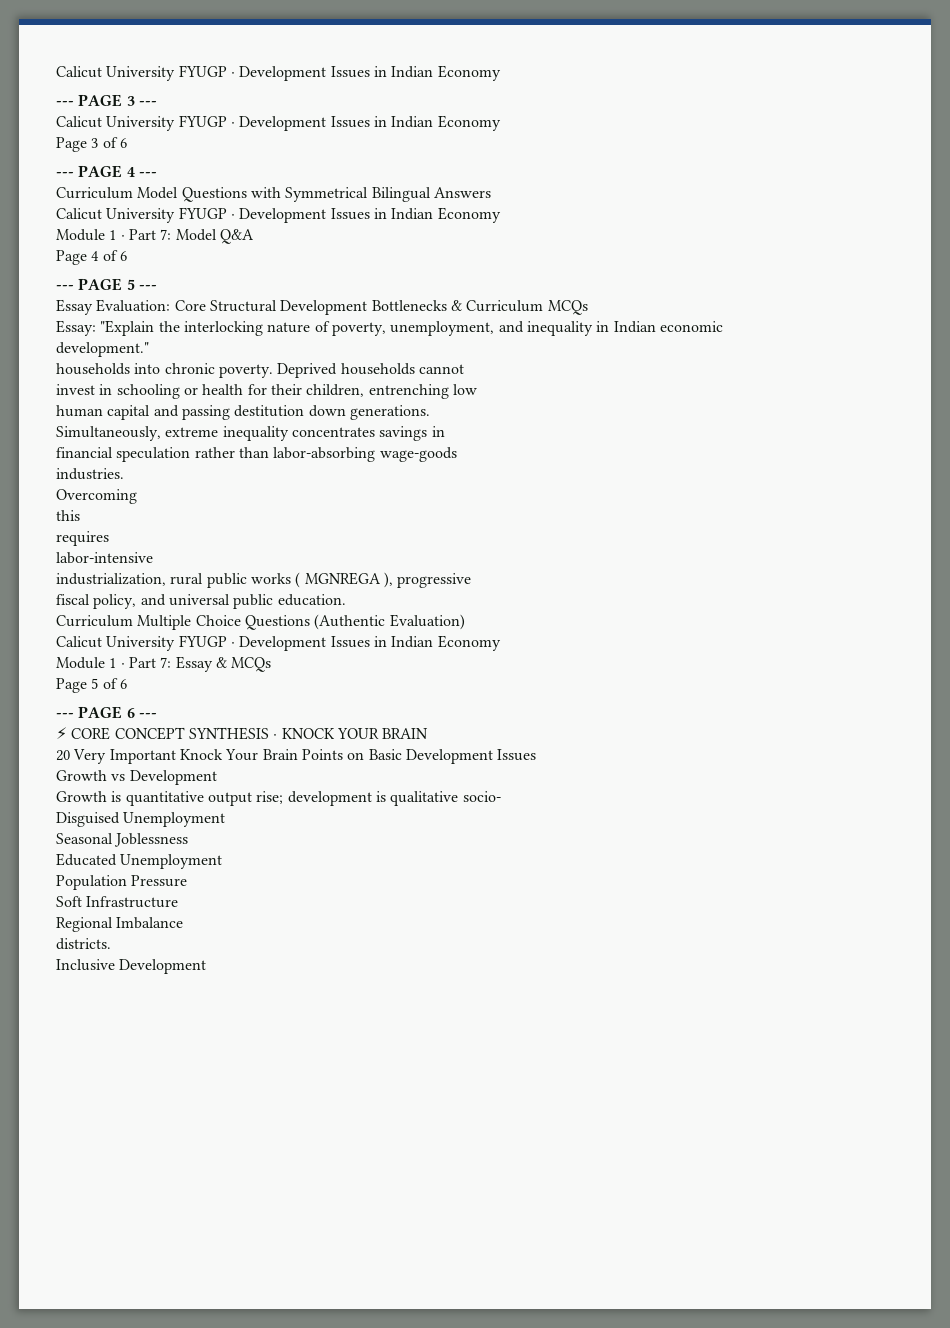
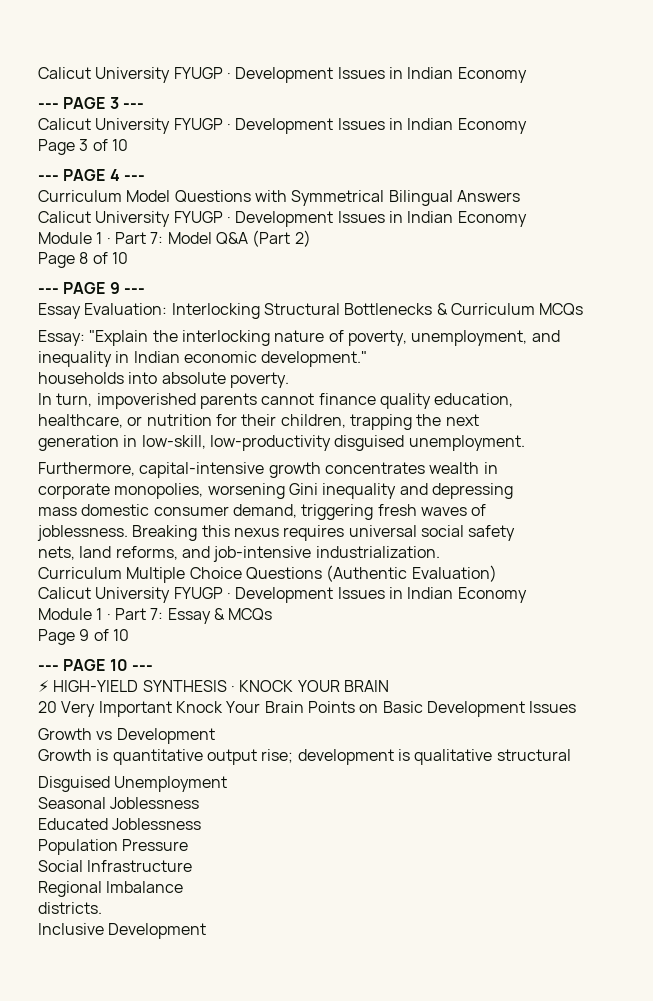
[119,138,127,148] 6 -> [111,139,128,151] 10
[56,250,127,265] [56,278,135,291] // Page 4 of 6 // --- PAGE 5 -> [252,230,311,247] [38,252,128,268] [38,282,120,294] (Part 2) // Page 8 of 10 // --- PAGE 9
[174,300,368,315] Core Structural Development -> [171,303,340,319] Interlocking Structural
(723, 326) // -> (257, 357) none
[164,363,215,374] chronic -> [161,372,226,384] absolute
[277,363,464,378] [56,384,477,399] [56,405,430,420] [56,426,445,441] [56,447,457,462] [56,468,124,480] [56,489,137,504] [56,510,80,521] [56,531,109,546] [56,552,153,564] [56,572,472,588] [56,594,346,609] Deprived households cannot // invest in schooling or health for their children, entrenching low // human capital and passing destitution down generations. // Simultaneously, extreme inequality concentrates savings in // financial speculation rather than labor-absorbing wage-goods // industries. // Overcoming // this // requires // labor-intensive // industrialization, rural public works ( MGNREGA ), progressive // fiscal policy, and universal public education. -> [38,393,514,409] [38,414,479,430] [38,435,525,451] [38,462,498,478] [38,483,513,499] [38,504,487,520] [37,525,516,541] [38,546,440,562] // In turn, impoverished parents cannot finance quality education, // healthcare, or nutrition for their children, trapping the next // generation in low-skill, low-productivity disguised unemployment. // Furthermore, capital-intensive growth concentrates wealth in // corporate monopolies, worsening Gini inequality and depressing // mass domestic consumer demand, triggering fresh waves of // joblessness. Breaking this nexus requires universal social safety // nets, land reforms, and job-intensive industrialization.
[91,678,127,689] [56,706,135,719] 5 of 6 // --- PAGE 6 -> [79,629,129,641] [38,659,128,671] 9 of 10 // --- PAGE 10
[71,727,185,740] CORE CONCEPT -> [53,680,139,692] HIGH-YIELD
[462,791,501,802] socio- -> [496,749,571,761] structural
[120,854,223,869] Unemployment -> [112,818,202,830] Joblessness
[56,896,82,907] Soft -> [38,860,83,872] Social

